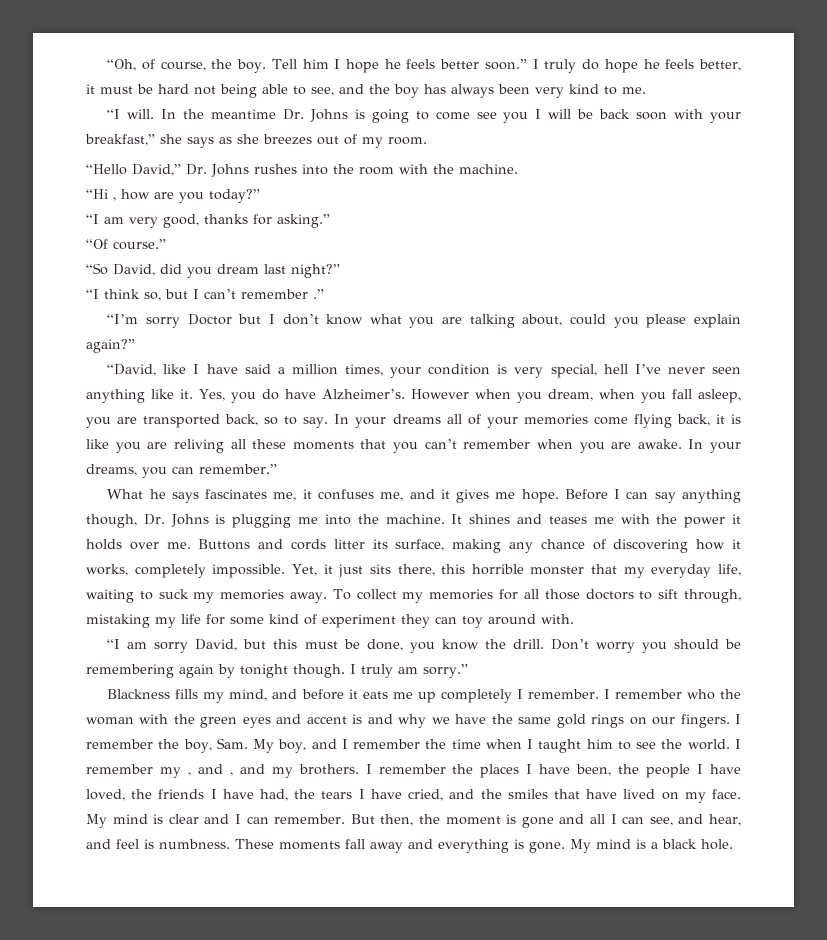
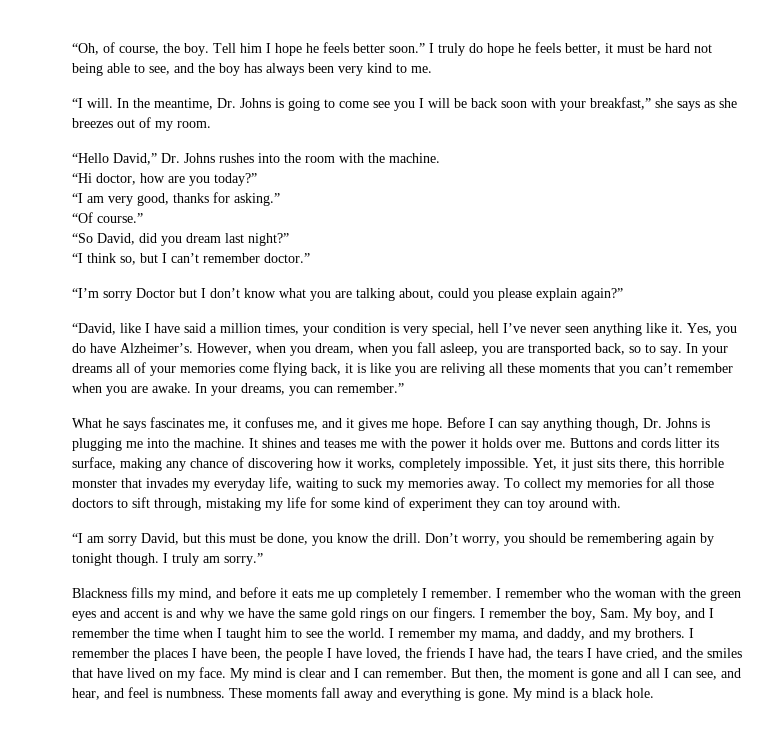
[211,109,277,119] meantime -> [154,98,213,110] meantime,
[113,197,116,201] , -> [96,173,136,185] doctor,
[313,289,324,299] .” -> [264,253,310,263] doctor.”
[410,389,469,400] However -> [197,343,252,355] However,
(618, 569) none -> [146,478,188,488] invades
[595,642,635,653] worry -> [462,536,500,546] worry,
[187,764,233,776] , and , -> [481,628,585,641] mama, and daddy,

